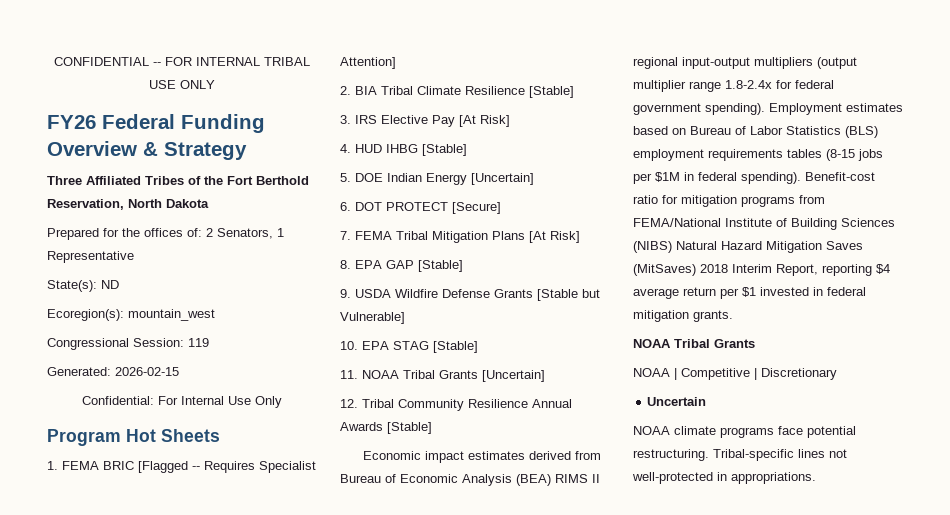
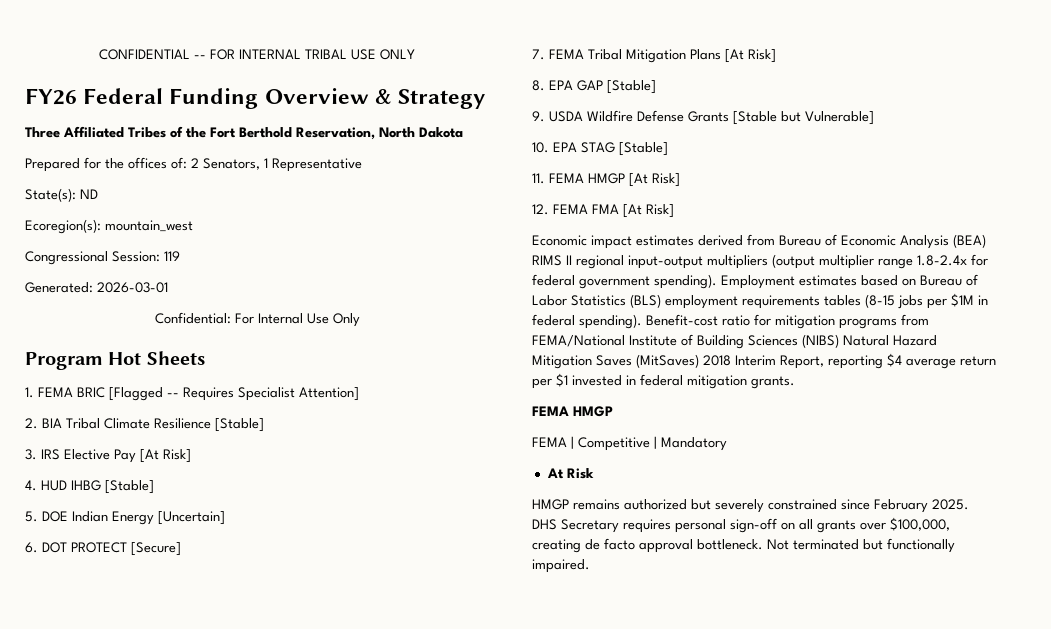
[115,367,179,376] 2026-02-15 -> [97,282,168,293] 2026-03-01
[362,370,545,382] [340,399,572,411] [340,422,432,434] NOAA Tribal Grants [Uncertain] // 12. Tribal Community Resilience Annual Awards [Stable] -> [549,173,680,187] [532,204,674,218] FEMA HMGP [At Risk] // 12. FEMA FMA [At Risk]
[633,339,755,348] [633,368,837,380] [647,397,707,406] [633,426,856,438] [633,449,847,461] [632,472,816,484] NOAA Tribal Grants // NOAA | Competitive | Discretionary // Uncertain // NOAA climate programs face potential restructuring. Tribal-specific lines not well-protected in appropriations. -> [532,406,613,417] [532,436,727,451] [546,468,594,479] [532,499,969,513] [532,517,950,533] [532,538,955,553] [532,559,590,573] FEMA HMGP // FEMA | Competitive | Mandatory // At Risk // HMGP remains authorized but severely constrained since February 2025. DHS Secretary requires personal sign-off on all grants over $100,000, creating de facto approval bottleneck. Not terminated but functionally impaired.

